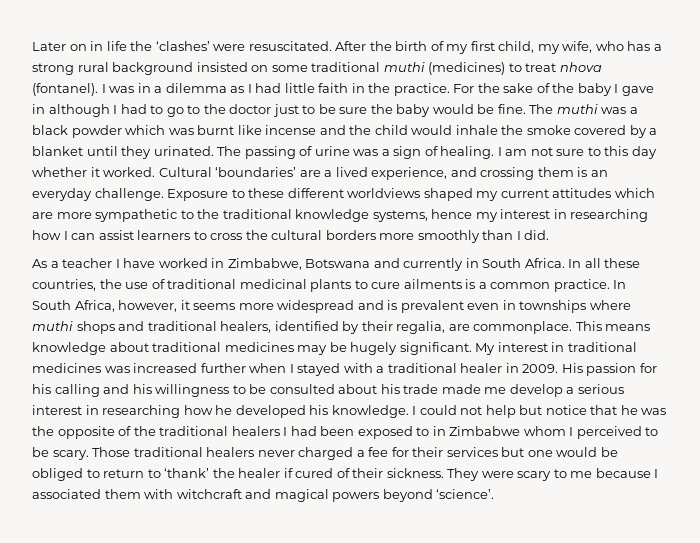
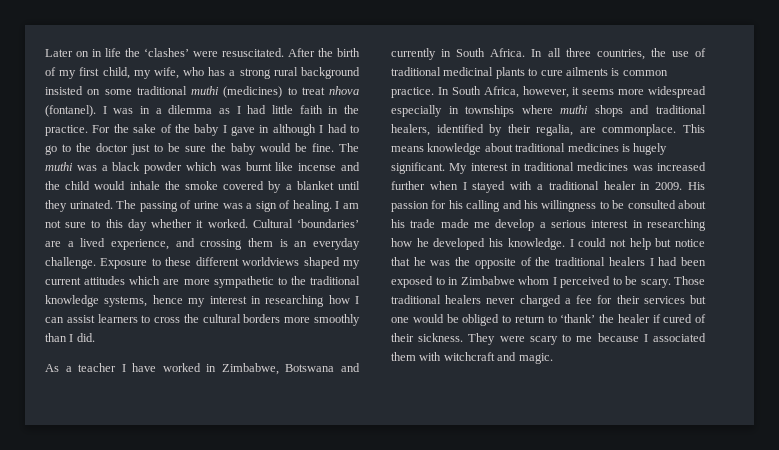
[604,258,641,268] these -> [565,48,591,57] three
[478,282,487,289] a -> (620, 72) none
[357,300,500,313] and is prevalent even -> [391,105,442,117] especially
[297,342,347,355] may be -> [621,144,630,152] is
[274,489,495,502] magical powers beyond ‘science’. -> [518,353,553,364] magic.

